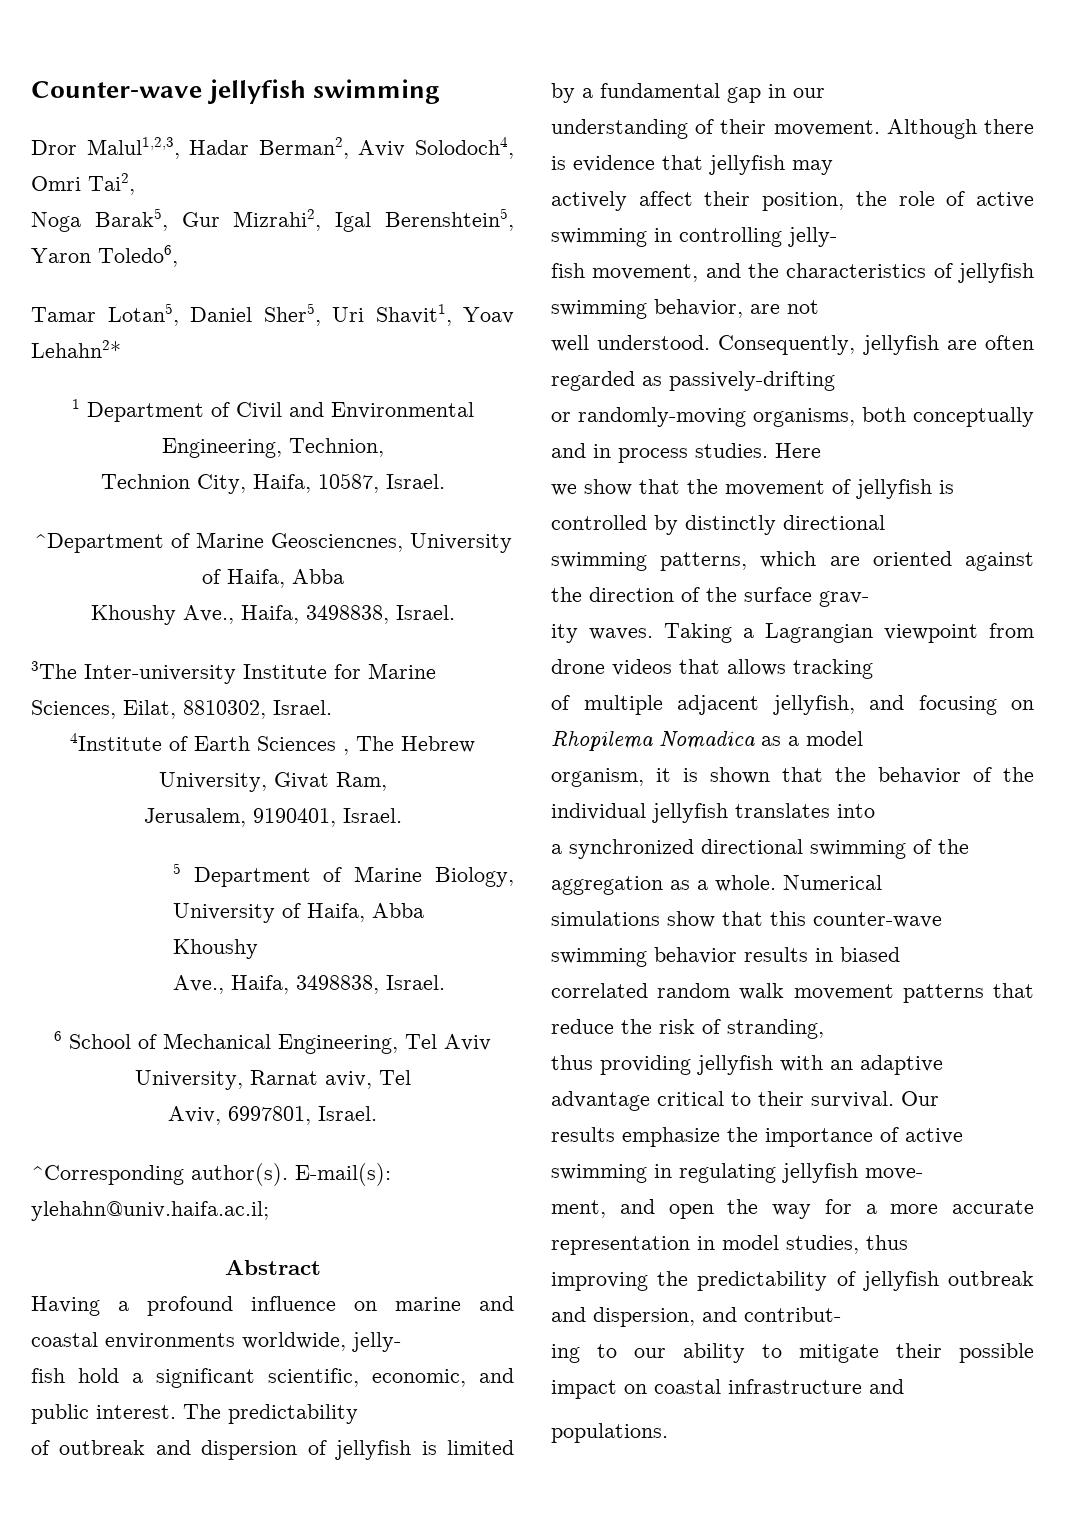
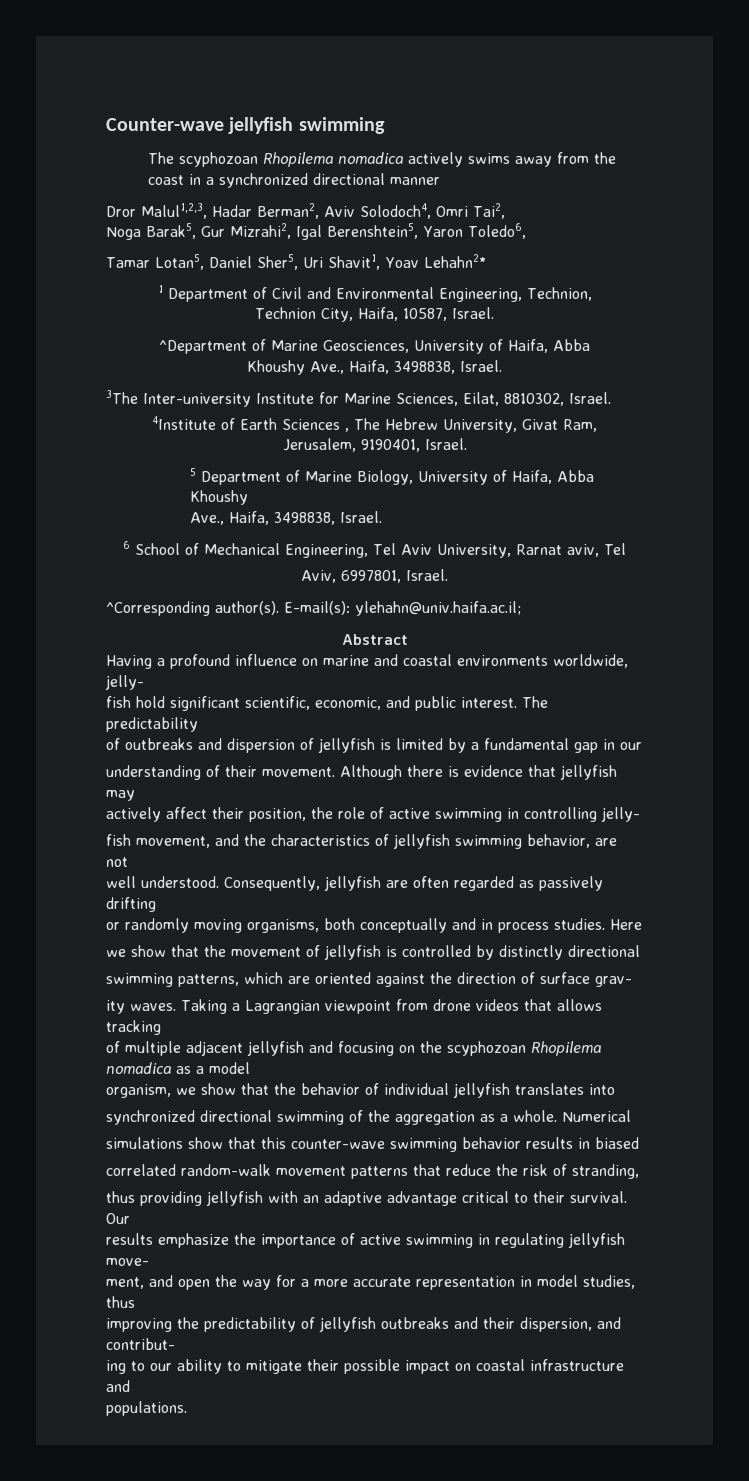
(441, 91) none -> [148,152,617,167] [148,173,441,188] // The scyphozoan Rhopilema nomadica actively swims away from the coast in a synchronized directional manner
[270,533,403,552] Geosciencnes, -> [323,340,409,353] Geosciences,
[132,1373,143,1383] a -> (165, 702) none
[59,1440,146,1455] outbreak -> [125,738,193,750] outbreaks
[669,371,835,391] passively-drifting -> [539,876,603,891] [106,897,156,912] passively drifting
[578,407,746,427] randomly-moving -> [125,918,242,933] randomly moving
[706,587,737,602] the -> (535, 978) none
[772,695,855,715] jellyfish, -> [247,1041,304,1056] jellyfish
[551,731,755,751] Rhopilema Nomadica -> [420,1041,601,1056] [106,1062,171,1074] the scyphozoan Rhopilema nomadica
[656,767,770,784] it is shown -> [176,1083,236,1095] we show
[1003,767,1034,782] the -> (379, 1089) none
[551,844,562,854] a -> (615, 1089) none
[657,983,785,1000] random walk -> [181,1164,271,1176] random-walk
[948,1271,1034,1286] [551,1307,586,1322] outbreak and -> [381,1317,515,1329] outbreaks and their

